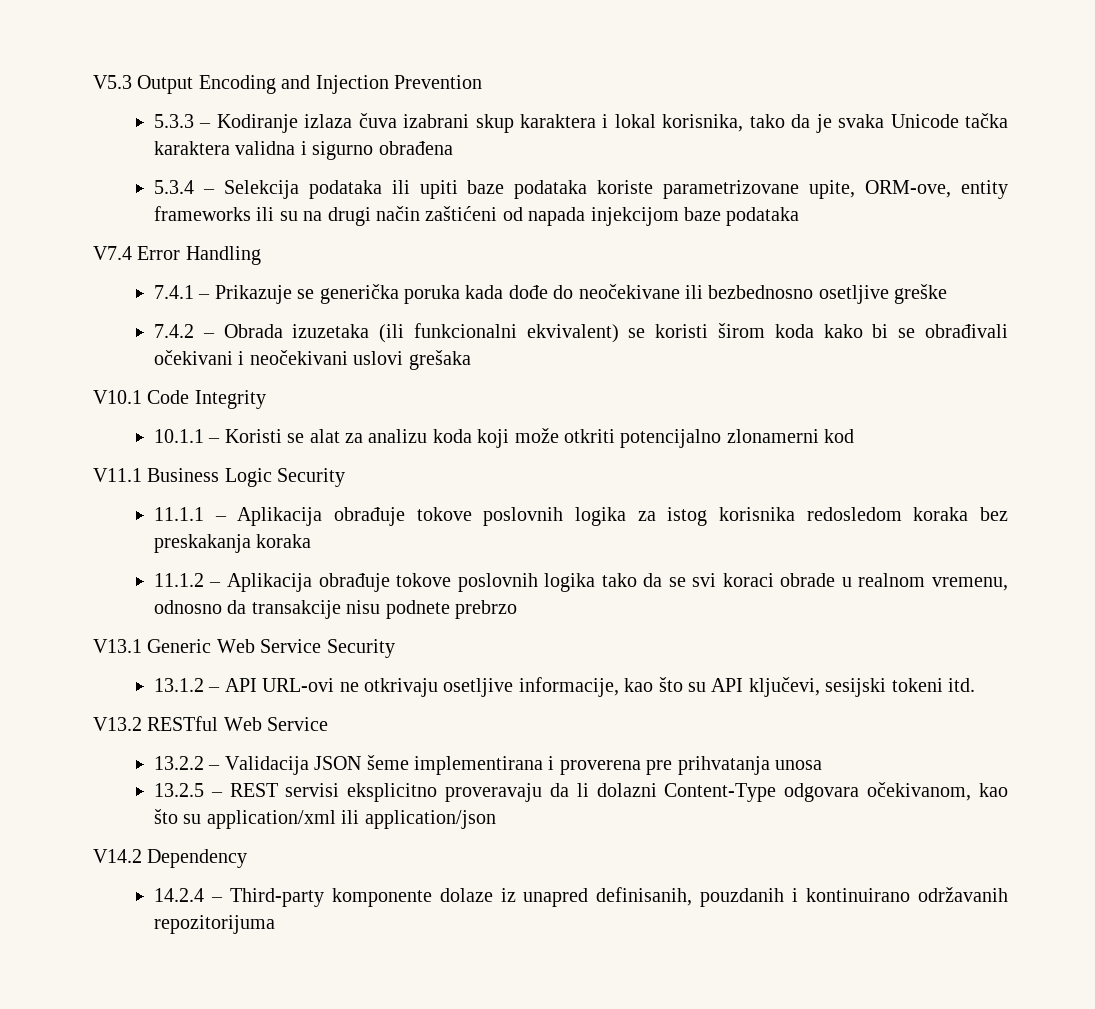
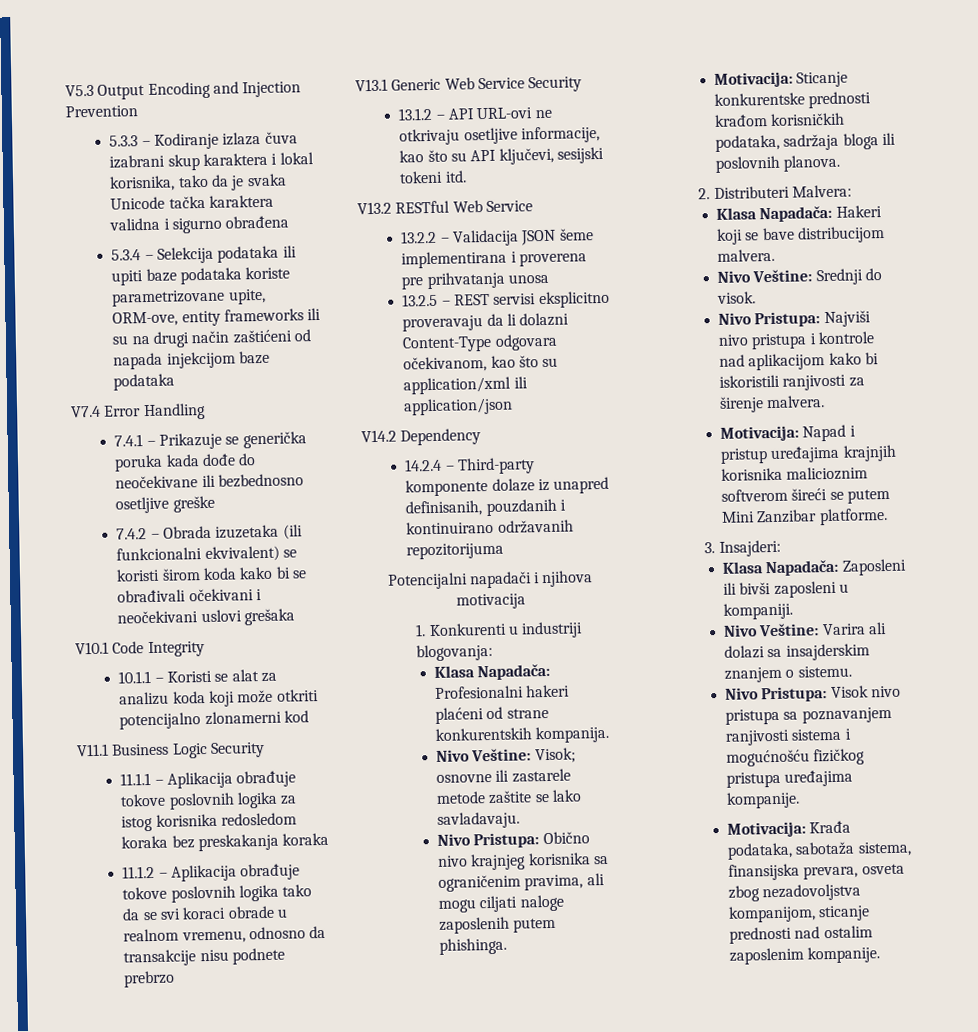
(275, 924) none -> [387,570,594,590] [455,593,526,610] [415,621,584,639] [416,643,494,662] [434,663,551,681] [435,684,571,699] [435,706,549,724] [435,725,611,744] [436,747,576,764] [436,768,571,783] [436,789,583,805] [437,811,521,829] [437,831,590,849] [437,852,610,871] [438,873,605,892] [438,894,564,913] [439,916,557,934] [439,937,508,955] [714,71,849,88] [714,91,872,109] [714,112,846,127] [715,132,897,152] [715,154,841,173] [698,184,853,200] [716,205,882,223] [716,225,886,245] [717,248,776,262] [717,268,883,286] [717,291,757,304] [718,310,871,328] [718,331,876,350] [719,352,880,371] [719,374,865,391] [719,395,826,413] [720,424,856,442] [720,444,897,464] [721,466,869,481] [721,488,891,504] [721,507,888,526] [704,539,781,557] [722,558,907,577] [723,580,850,598] [723,602,794,620] [723,622,888,637] [724,643,870,661] [724,665,852,683] [725,685,902,703] [725,706,892,725] [725,728,851,746] [726,748,866,767] [726,769,854,788] [726,791,801,809] [727,820,852,838] [727,841,912,860] [728,863,905,881] [728,883,862,902] [728,905,871,923] [729,925,873,944] [729,946,881,965] // Potencijalni napadači i njihova motivacija // 1. Konkurenti u industriji blogovanja: // Klasa Napadača: Profesionalni hakeri plaćeni od strane konkurentskih kompanija. // Nivo Veštine: Visok; osnovne ili zastarele metode zaštite se lako savladavaju. // Nivo Pristupa: Obično nivo krajnjeg korisnika sa ograničenim pravima, ali mogu ciljati naloge zaposlenih putem phishinga. // Motivacija: Sticanje konkurentske prednosti krađom korisničkih podataka, sadržaja bloga ili poslovnih planova. // 2. Distributeri Malvera: // Klasa Napadača: Hakeri koji se bave distribucijom malvera. // Nivo Veštine: Srednji do visok. // Nivo Pristupa: Najviši nivo pristupa i kontrole nad aplikacijom kako bi iskoristili ranjivosti za širenje malvera. // Motivacija: Napad i pristup uređajima krajnjih korisnika malicioznim softverom šireći se putem Mini Zanzibar platforme. // 3. Insajderi: // Klasa Napadača: Zaposleni ili bivši zaposleni u kompaniji. // Nivo Veštine: Varira ali dolazi sa insajderskim znanjem o sistemu. // Nivo Pristupa: Visok nivo pristupa sa poznavanjem ranjivosti sistema i mogućnošću fizičkog pristupa uređajima kompanije. // Motivacija: Krađa podataka, sabotaža sistema, finansijska prevara, osveta zbog nezadovoljstva kompanijom, sticanje prednosti nad ostalim zaposlenim kompanije.

